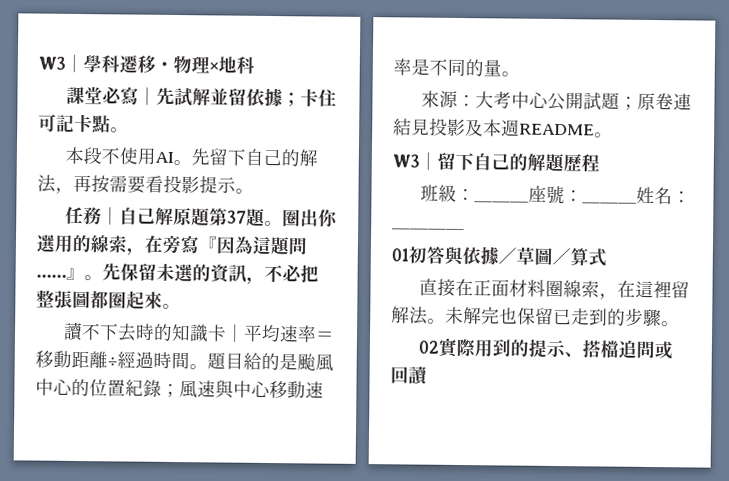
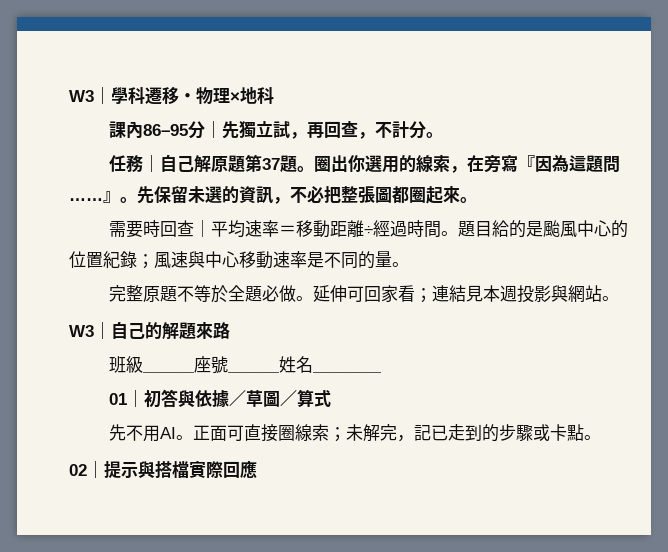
[83,86,337,108] [38,113,129,134] [64,146,318,167] [37,174,236,194] 堂必寫｜先試解並留依據；卡住可記卡點。 // 本段不使用AI。先留下自己的解法，再按需要看投影提示 -> [126,121,427,139] 內86–95分｜先獨立試，再回查，不計分
[62,321,227,343] 讀不下去時的知識卡 -> [109,220,195,238] 需要時回查
[420,90,692,111] [393,117,595,137] 來源：大考中心公開試題；原卷連結見投影及本週README -> [109,285,603,303] 完整原題不等於全題必做。延伸可回家看；連結見本週投影與網站
[437,152,474,171] 留下 -> (111, 330) none
[563,153,600,173] 歷程 -> [196,322,230,339] 來路
[455,188,475,201] ： -> (144, 364) none
[563,190,583,202] ： -> (229, 365) none
[671,191,691,203] ： -> (314, 364) none
(409, 255) none -> [127,390,145,407] ｜
[418,278,690,300] [391,306,554,325] 直接在正面材料圈線索，在這裡留解法。未解完也保留 -> [109,424,432,442] 先不用AI。正面可直接圈線索；未解完，記
(662, 317) none -> [533,424,585,441] 或卡點
[437,337,673,360] [390,366,428,385] 實際用到的提示、搭檔追問或回讀 -> [87,461,257,479] ｜提示與搭檔實際回應

